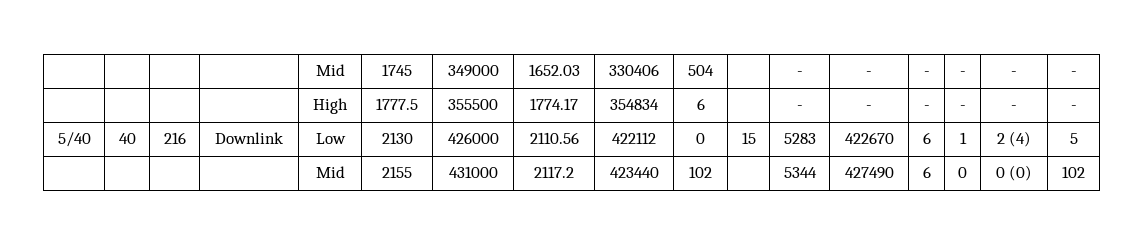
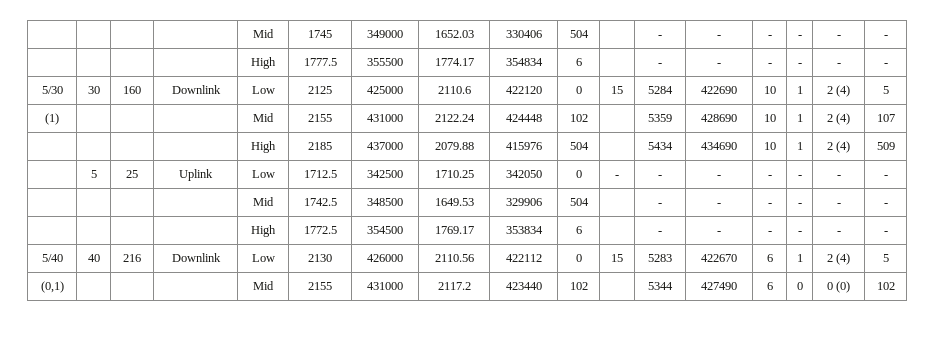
(1077, 107) none -> [41,86,63,94] [87,86,100,94] [122,86,141,94] [171,85,221,94] [251,86,275,94] [308,86,332,94] [367,86,403,94] [437,86,471,94] [505,86,542,94] [575,86,582,94] [611,86,623,94] [648,86,673,94] [701,86,737,94] [763,86,776,94] [796,86,803,94] [826,85,851,97] [882,86,889,94] [45,113,59,125] [253,113,274,122] [308,114,332,122] [367,114,403,122] [434,114,475,122] [505,114,542,122] [569,114,588,122] [648,114,672,122] [701,114,737,122] [763,114,776,122] [796,114,803,122] [826,113,851,125] [876,114,895,122] [251,141,276,153] [308,142,332,150] [367,142,403,150] [434,142,474,150] [505,142,542,150] [569,142,589,150] [648,142,673,150] [701,142,737,150] [763,142,776,150] [796,142,803,150] [826,141,851,153] [876,142,895,150] [90,170,97,178] [125,170,138,178] [179,169,213,181] [251,170,275,178] [303,170,337,178] [367,170,403,178] [434,170,474,178] [505,170,542,178] [575,170,582,178] [615,175,619,178] [658,175,662,178] [717,175,721,178] [767,175,772,178] [797,175,802,178] [836,175,841,178] [883,175,888,178] [253,197,274,206] [303,198,337,206] [367,198,403,206] [434,198,474,206] [505,198,542,206] [569,198,589,206] [658,203,662,206] [717,203,721,206] [767,203,772,206] [797,203,802,206] [836,203,841,206] [883,203,888,206] [251,225,276,237] [303,226,337,234] [367,226,403,234] [434,226,474,234] [505,226,543,234] [575,226,582,234] [658,231,662,234] [717,231,721,234] [767,231,772,234] [797,231,802,234] [836,231,841,234] [883,231,888,234] // 5/30 | 30 | 160 | Downlink | Low | 2125 | 425000 | 2110.6 | 422120 | 0 | 15 | 5284 | 422690 | 10 | 1 | 2 (4) | 5 // (1) | | | | Mid | 2155 | 431000 | 2122.24 | 424448 | 102 | | 5359 | 428690 | 10 | 1 | 2 (4) | 107 // | | | | High | 2185 | 437000 | 2079.88 | 415976 | 504 | | 5434 | 434690 | 10 | 1 | 2 (4) | 509 // | 5 | 25 | Uplink | Low | 1712.5 | 342500 | 1710.25 | 342050 | 0 | - | - | - | - | - | - | - // | | | | Mid | 1742.5 | 348500 | 1649.53 | 329906 | 504 | | - | - | - | - | - | - // | | | | High | 1772.5 | 354500 | 1769.17 | 353834 | 6 | | - | - | - | - | - | -
(1078, 138) none -> [40,281,64,293] (0,1)

